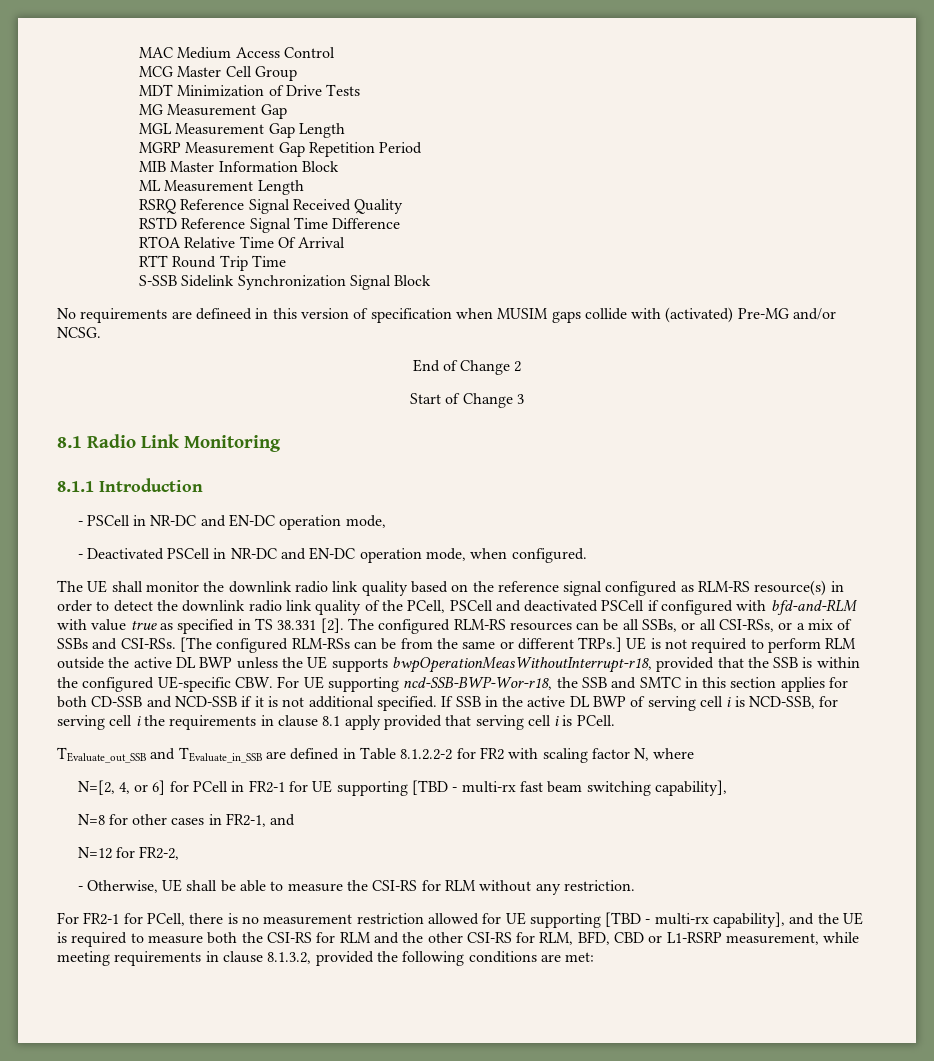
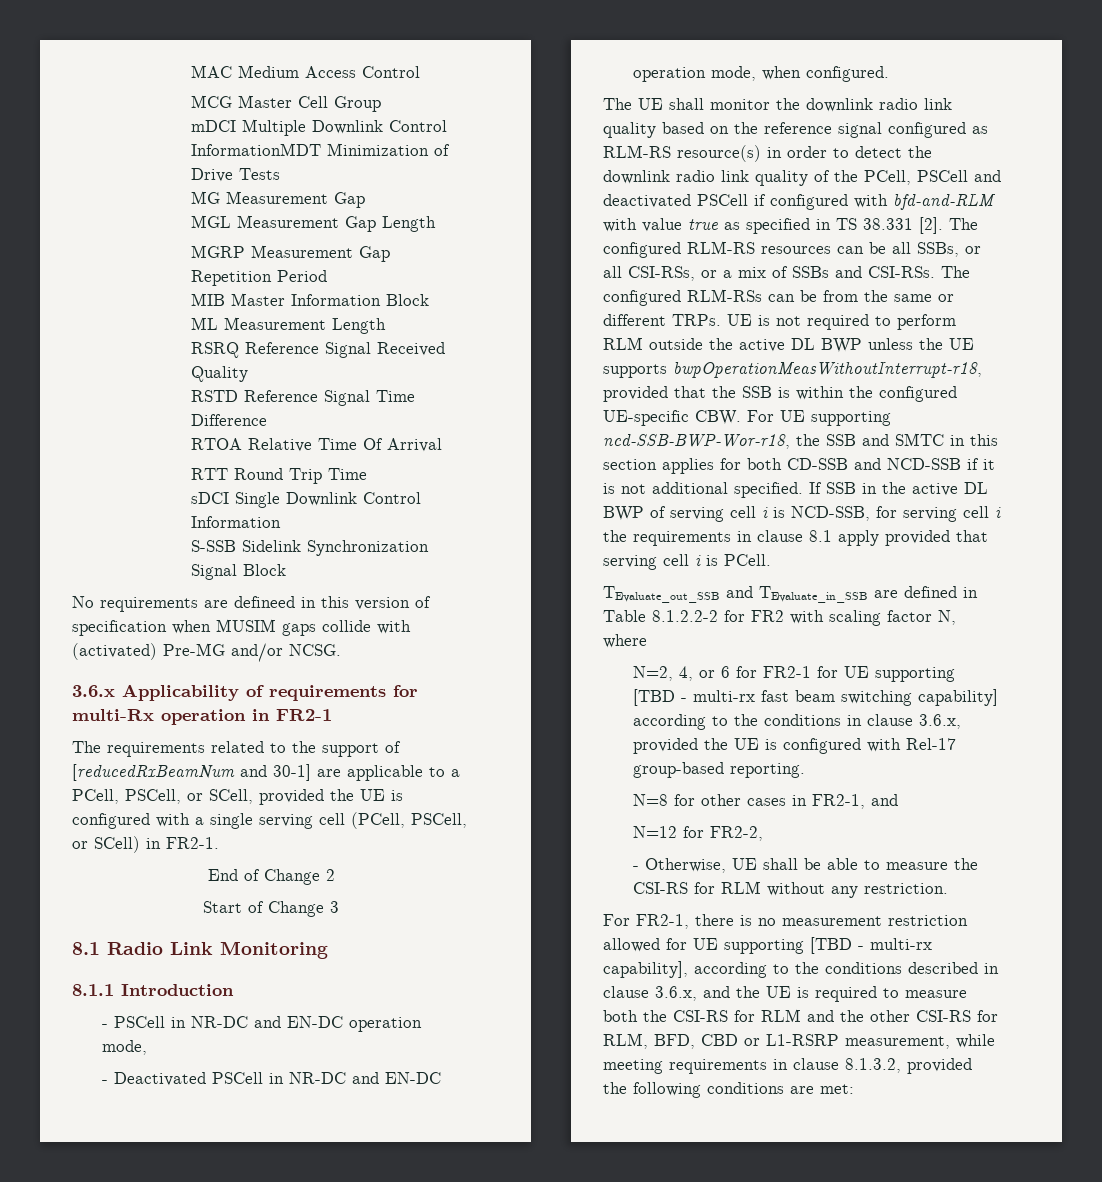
[139,84,174,96] MDT -> [191,119,448,136] [191,143,322,156] mDCI Multiple Downlink Control InformationMDT
(286, 261) none -> [191,492,422,508] [191,516,282,528] // sDCI Single Downlink Control Information
(101, 332) none -> [72,684,418,701] [72,709,332,725] [72,741,401,757] [72,764,460,781] [72,789,403,805] [72,812,467,829] [72,836,219,853] // 3.6.x Applicability of requirements for multi-Rx operation in FR2-1 // The requirements related to the support of [reducedRxBeamNum and 30-1] are applicable to a PCell, PSCell, or SCell, provided the UE is configured with a single serving cell (PCell, PSCell, or SCell) in FR2-1.
[179,637,212,652] [The -> [941,266,970,278] The
[578,637,623,652] TRPs.] -> [672,314,721,326] TRPs.
[77,780,115,795] N=[2, -> [633,666,674,681] N=2,
[152,780,245,795] 6] for PCell in -> [721,666,758,678] 6 for
[654,780,727,796] capability], -> [918,689,999,706] [633,714,962,730] [633,738,957,754] [633,762,806,778] capability] according to the conditions in clause 3.6.x, provided the UE is configured with Rel-17 group-based reporting.
[83,912,185,926] FR2-1 for PCell, -> [636,914,689,929] FR2-1,
(786, 920) none -> [694,962,999,978] [603,986,697,1001] according to the conditions described in clause 3.6.x,

